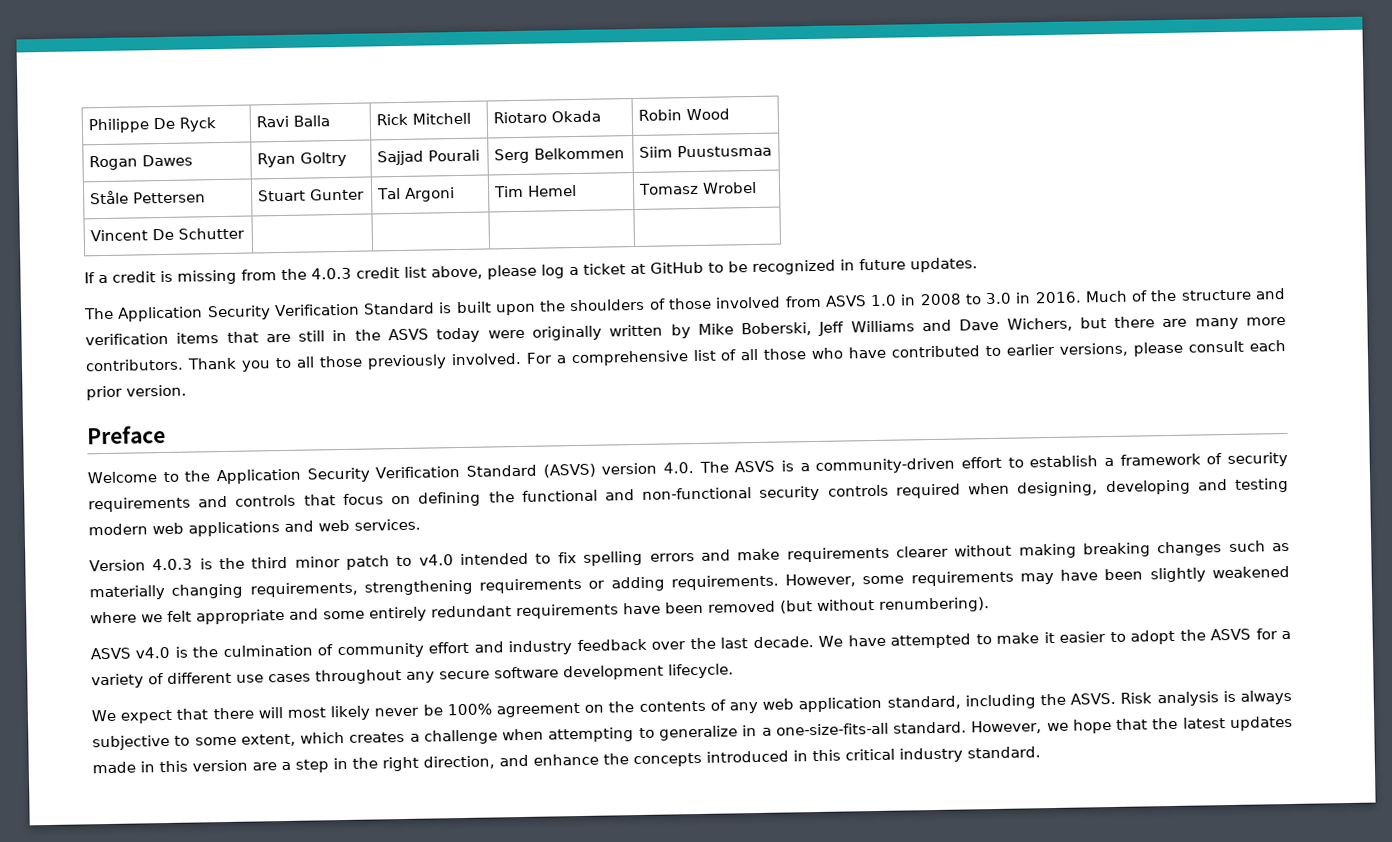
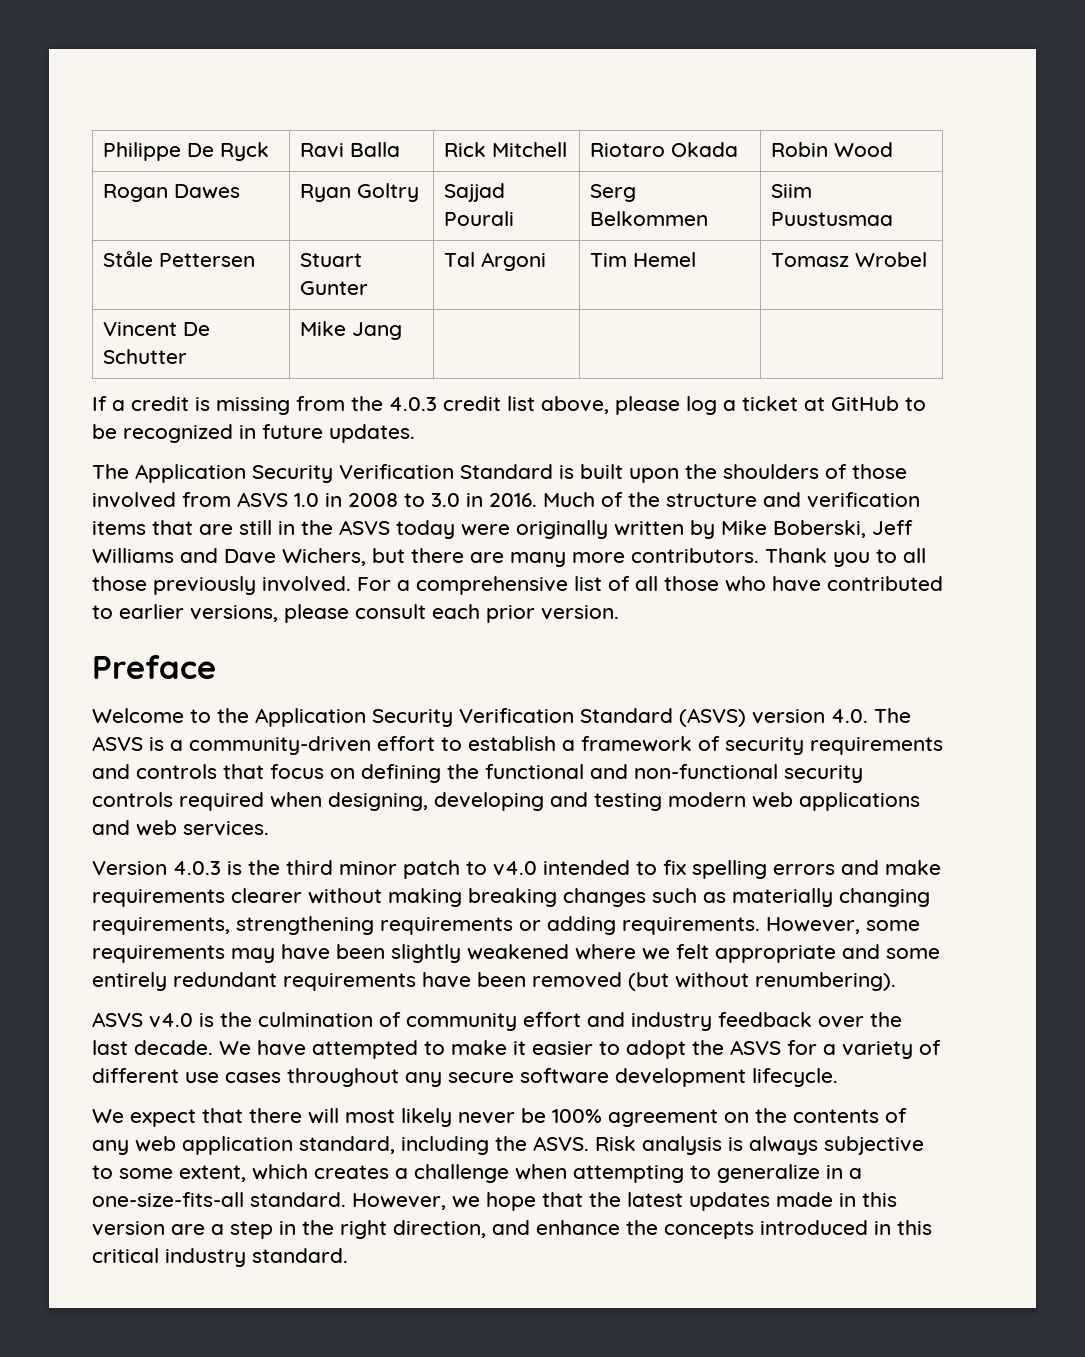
(245, 233) none -> [299,321,402,340] Mike Jang

